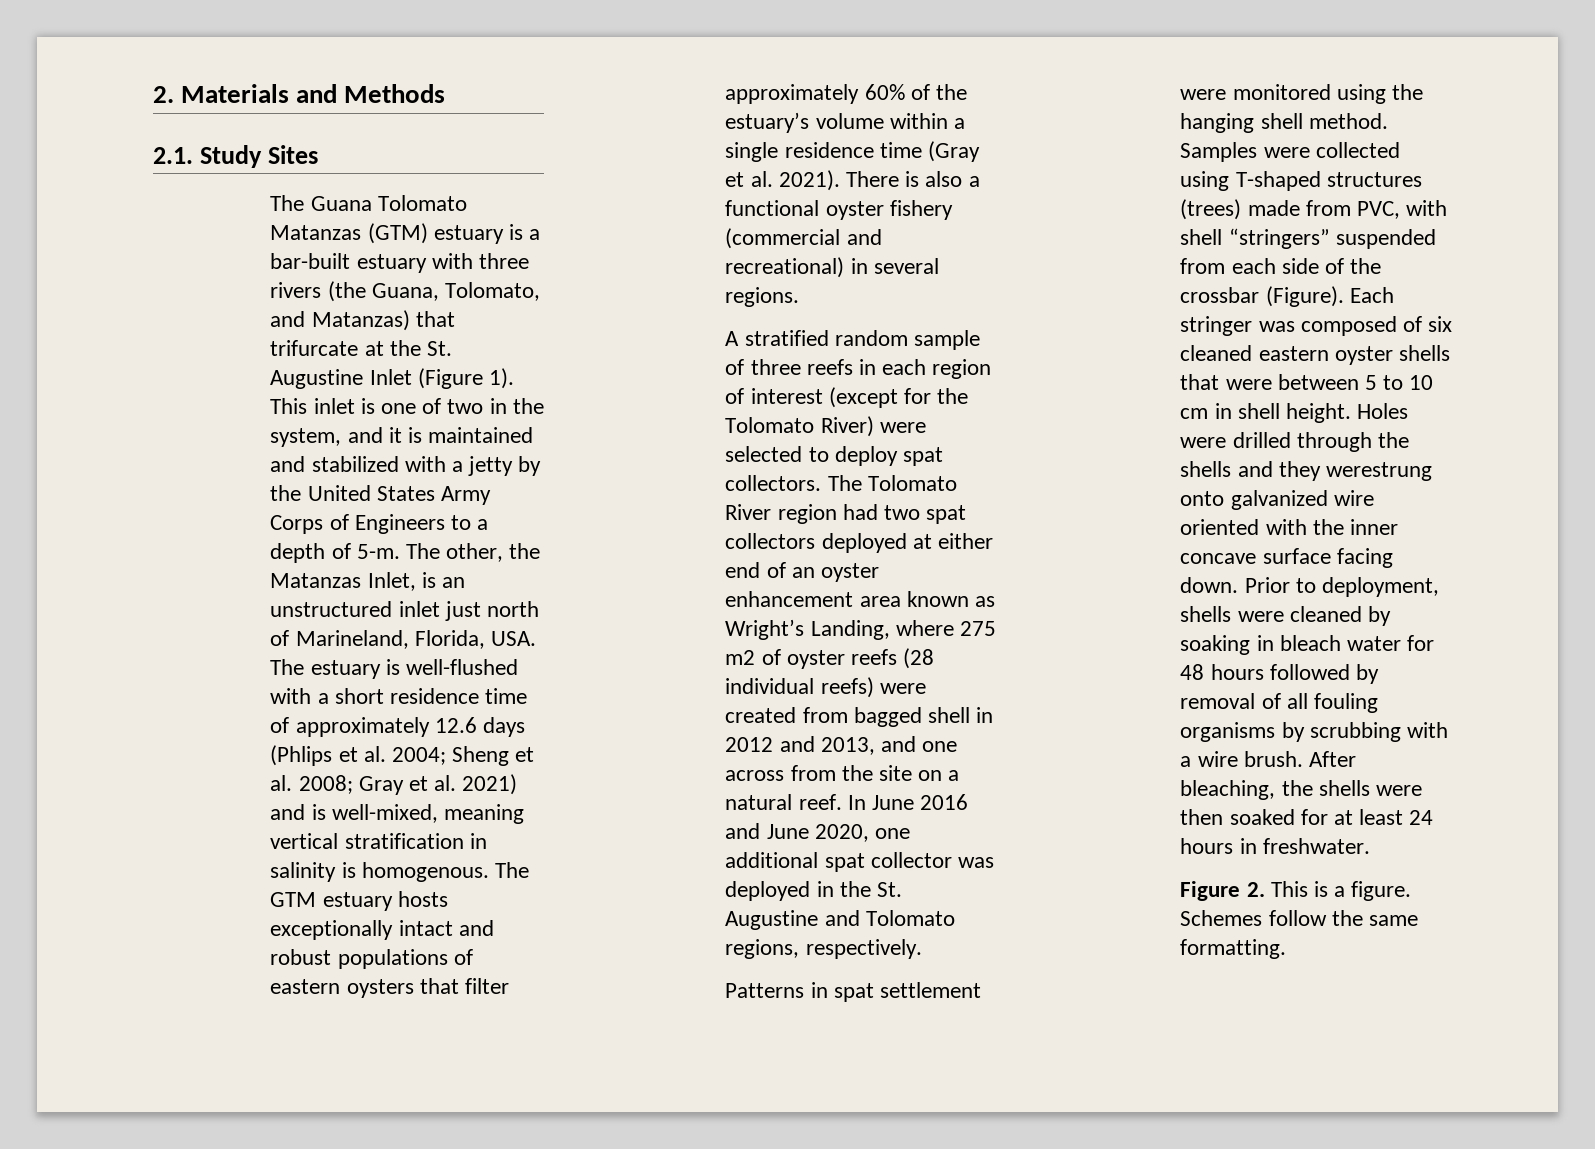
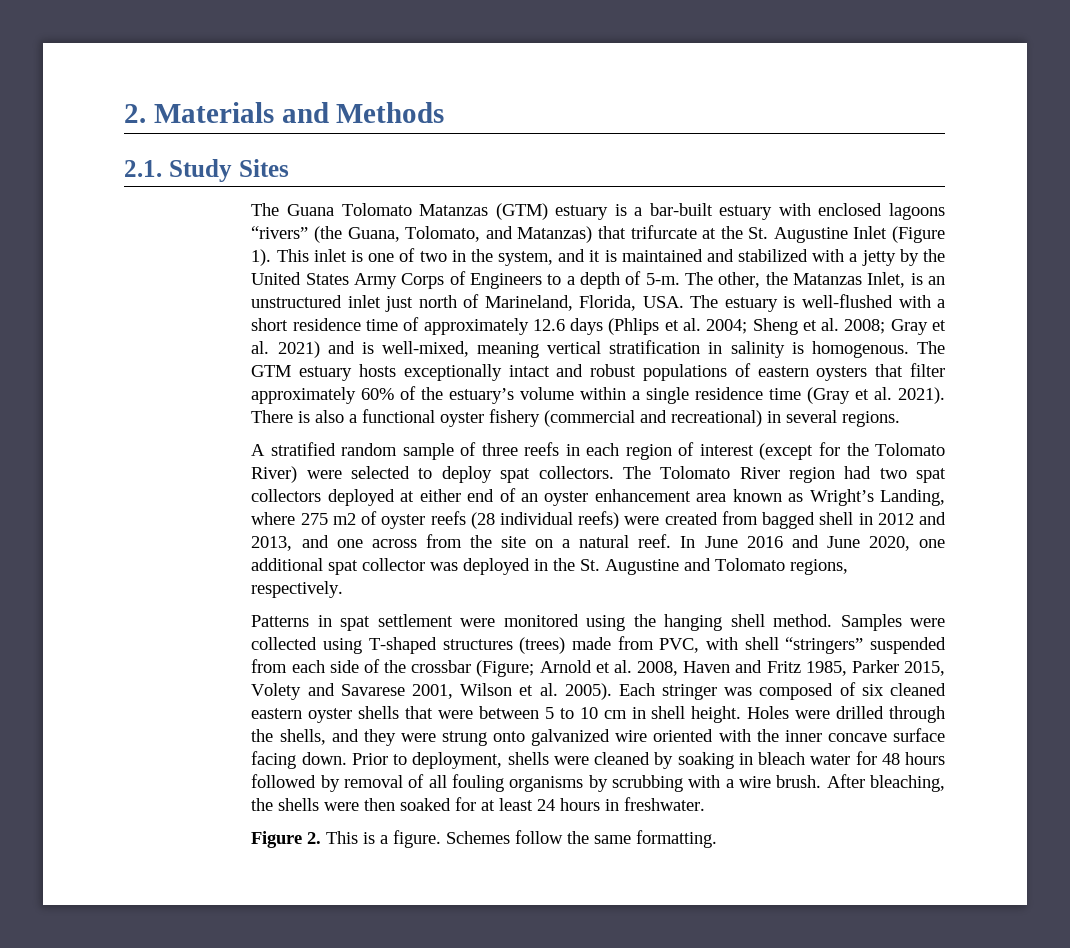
[478,253,529,269] [270,282,322,298] three rivers -> [818,203,945,220] [251,226,309,239] enclosed lagoons “rivers”
[1265,286,1344,307] (Figure). -> [476,660,946,677] [251,683,612,700] (Figure; Arnold et al. 2008, Haven and Fritz 1985, Parker 2015, Volety and Savarese 2001, Wilson et al. 2005).
[1180,461,1232,477] shells -> [279,729,326,745] shells,
[1325,462,1432,481] werestrung -> [400,731,487,746] were strung

